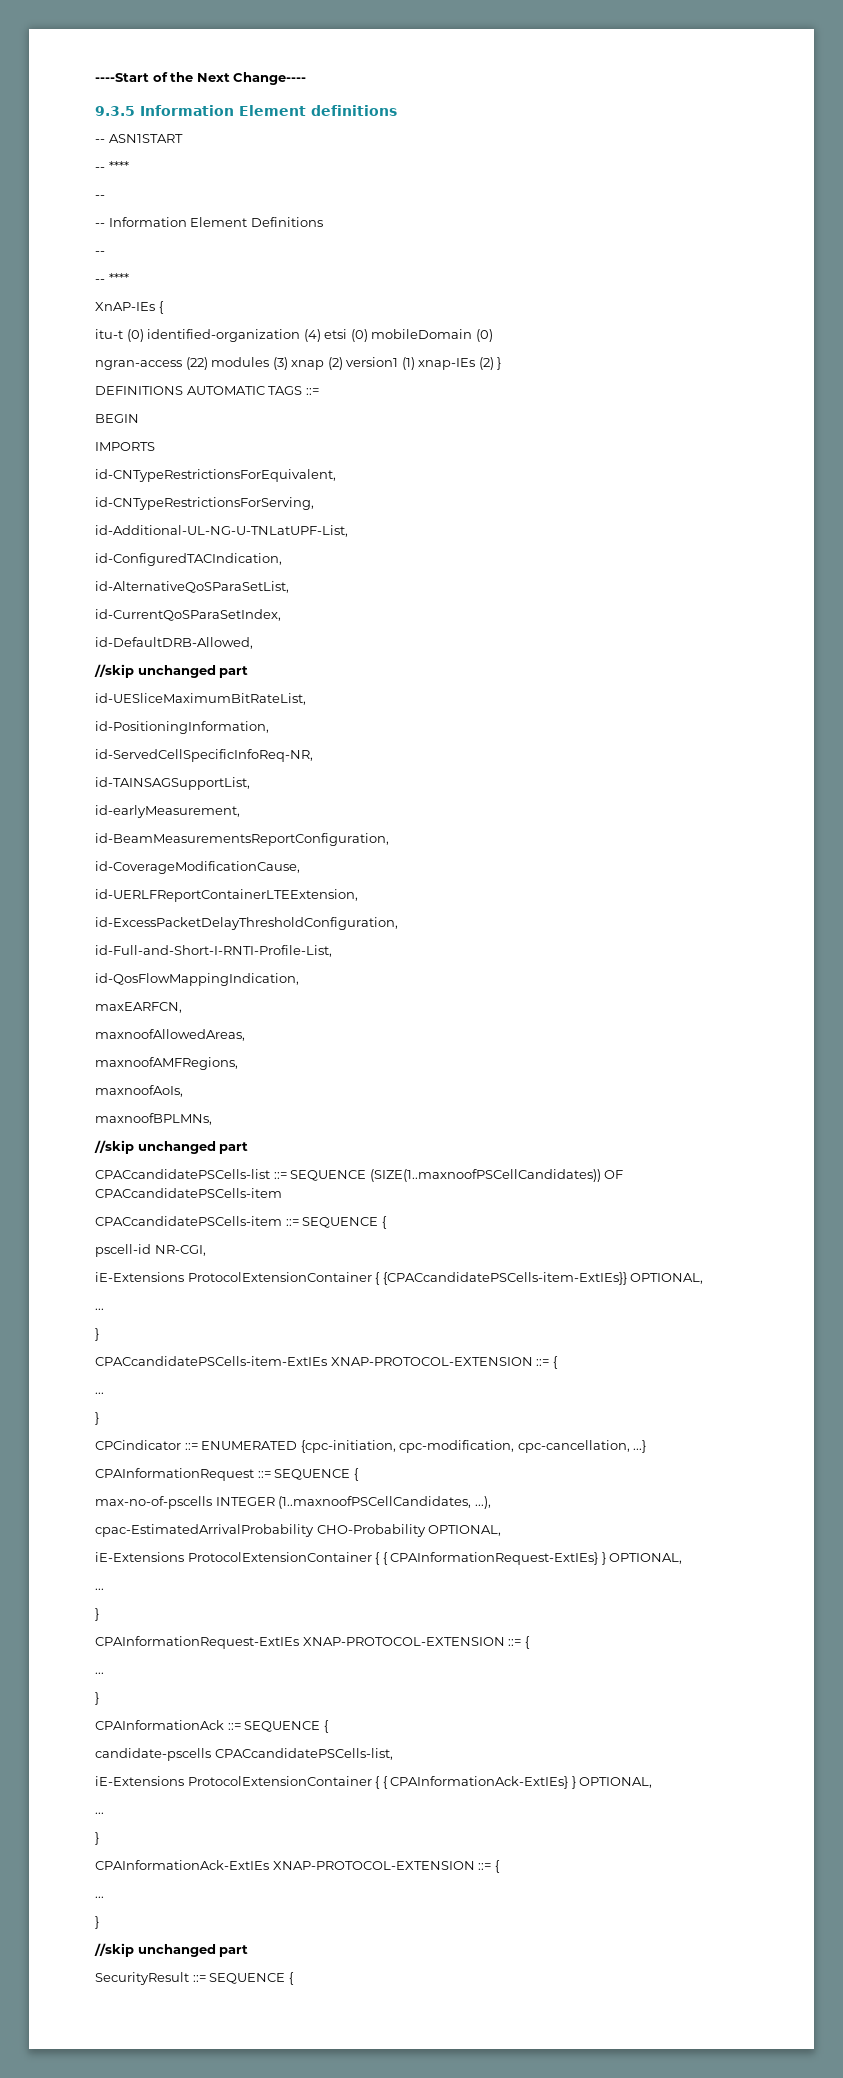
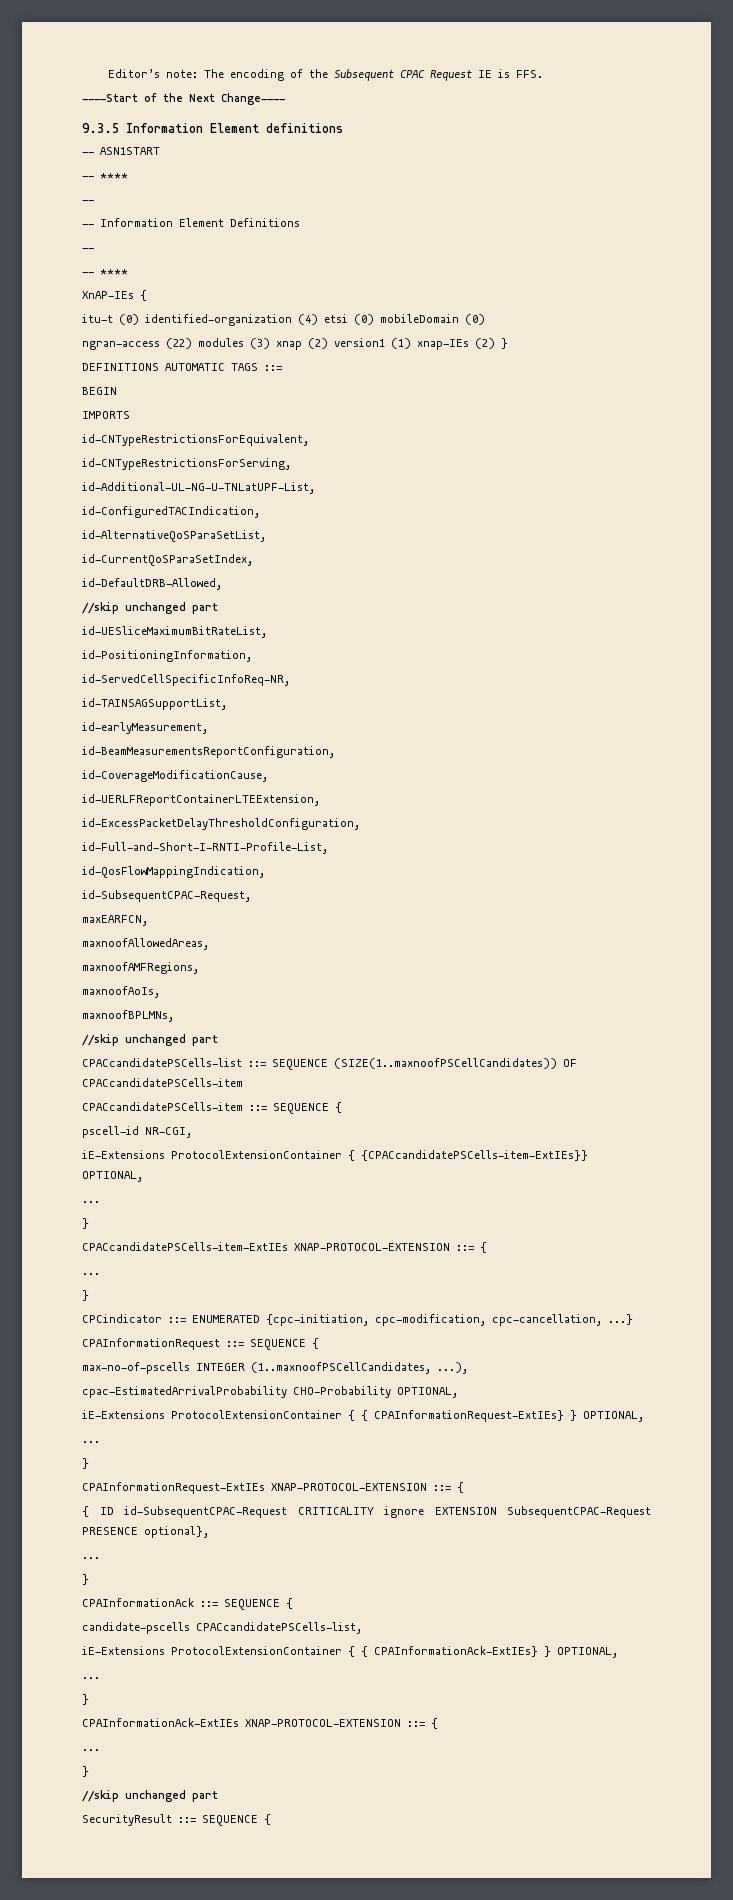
(95, 77) none -> [107,69,543,81] Editor’s note: The encoding of the Subsequent CPAC Request IE is FFS. //
(299, 979) none -> [82,890,251,902] // id-SubsequentCPAC-Request,
(530, 1642) none -> [82,1506,651,1518] [82,1526,209,1538] // { ID id-SubsequentCPAC-Request CRITICALITY ignore EXTENSION SubsequentCPAC-Request PRESENCE optional},

